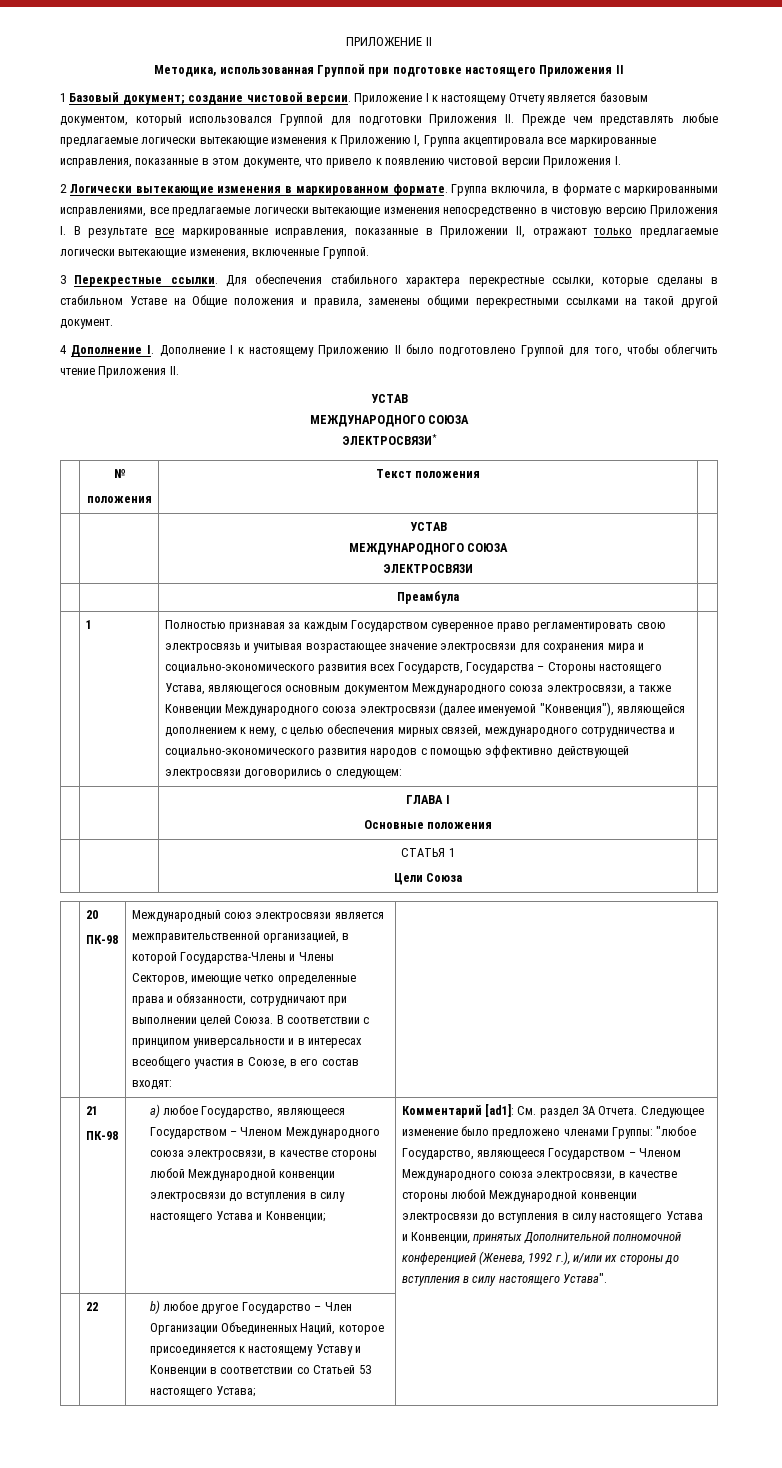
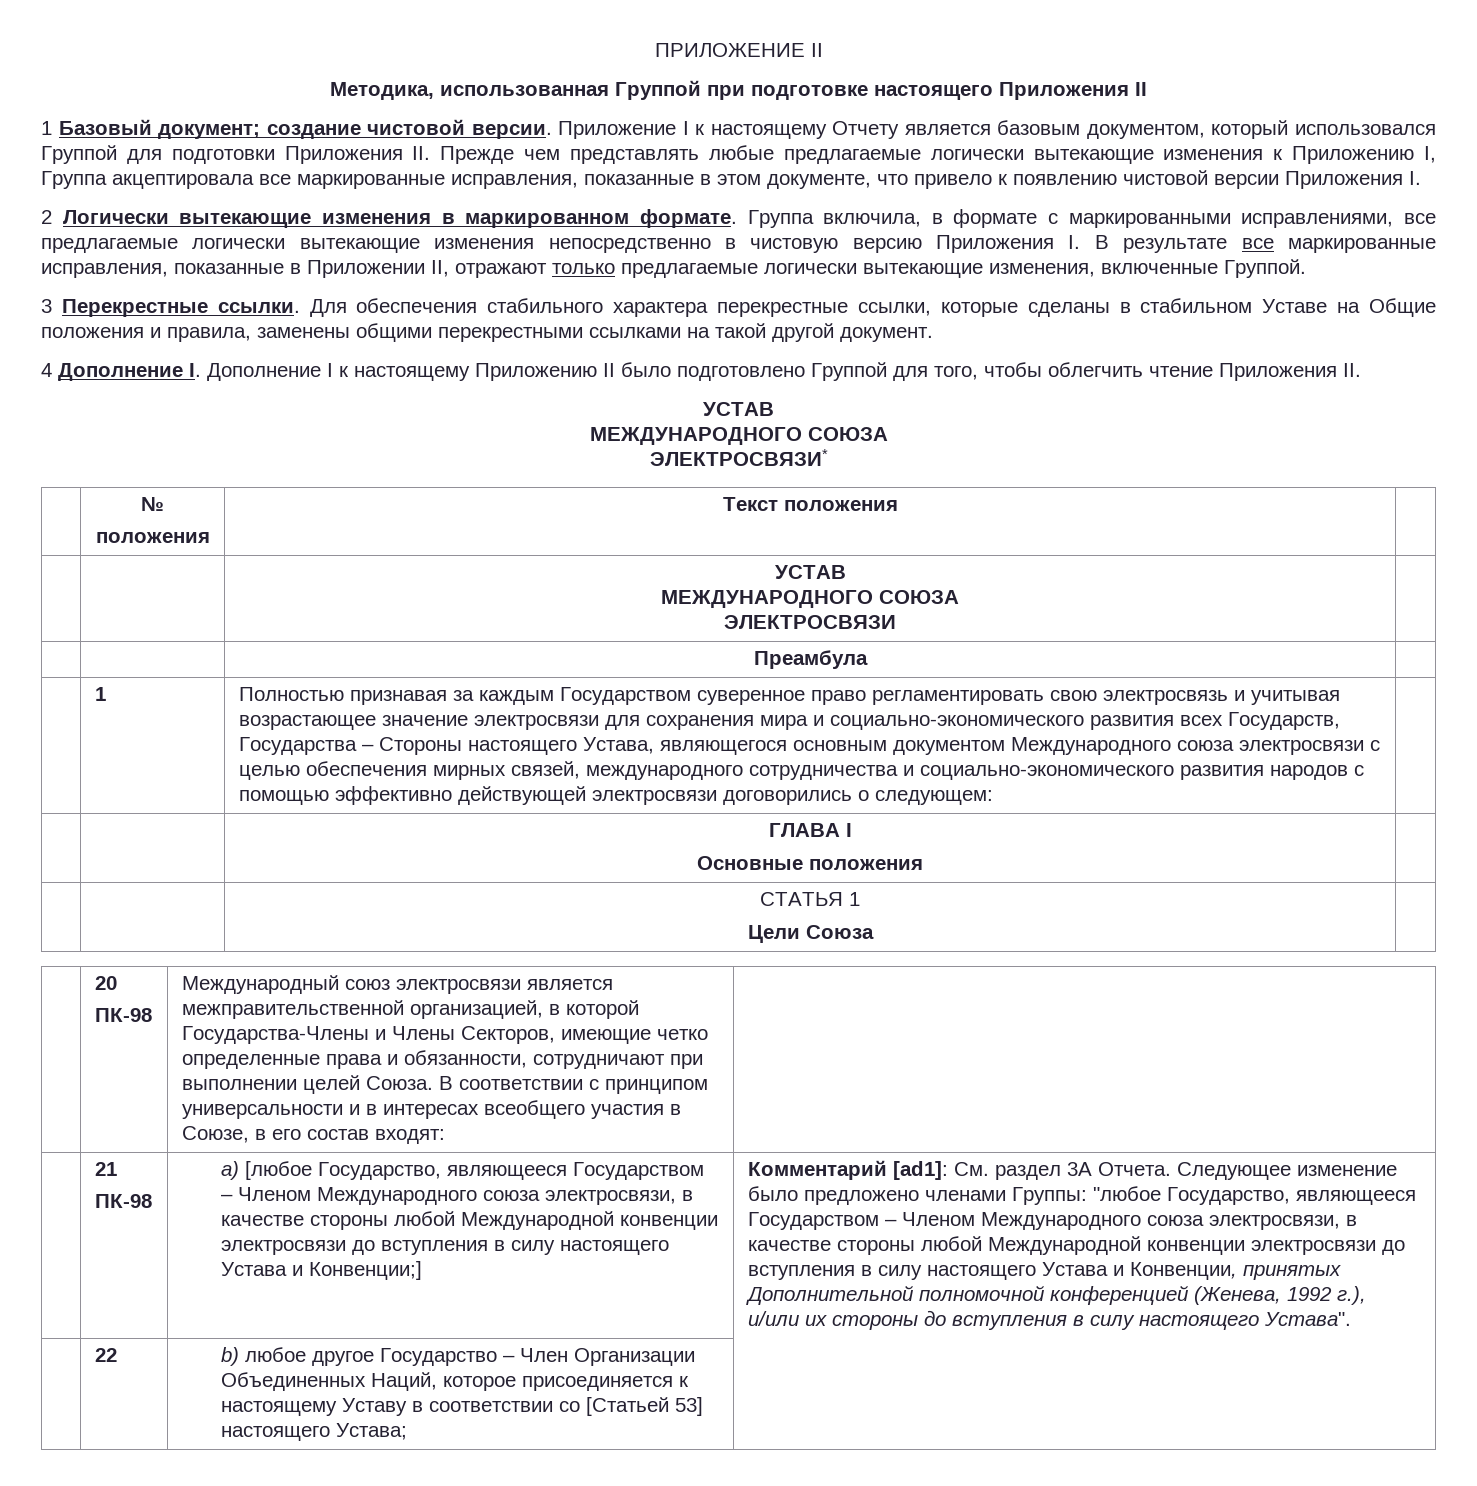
[546,685,671,695] [164,702,686,716] [164,727,278,737] электросвязи, а также Конвенции Международного союза электросвязи (далее именуемой "Конвенция"), являющейся дополнением к нему, -> [1238,740,1364,755] электросвязи
[163,1105,199,1115] любое -> [244,1161,312,1180] [любое
[265,1211,325,1223] Конвенции; -> [308,1261,422,1280] Конвенции;]
[355,1346,362,1353] [149,1365,207,1377] и Конвенции -> (407, 1407) none
[313,1365,371,1374] Статьей 53 -> [585,1397,703,1416] [Статьей 53]

